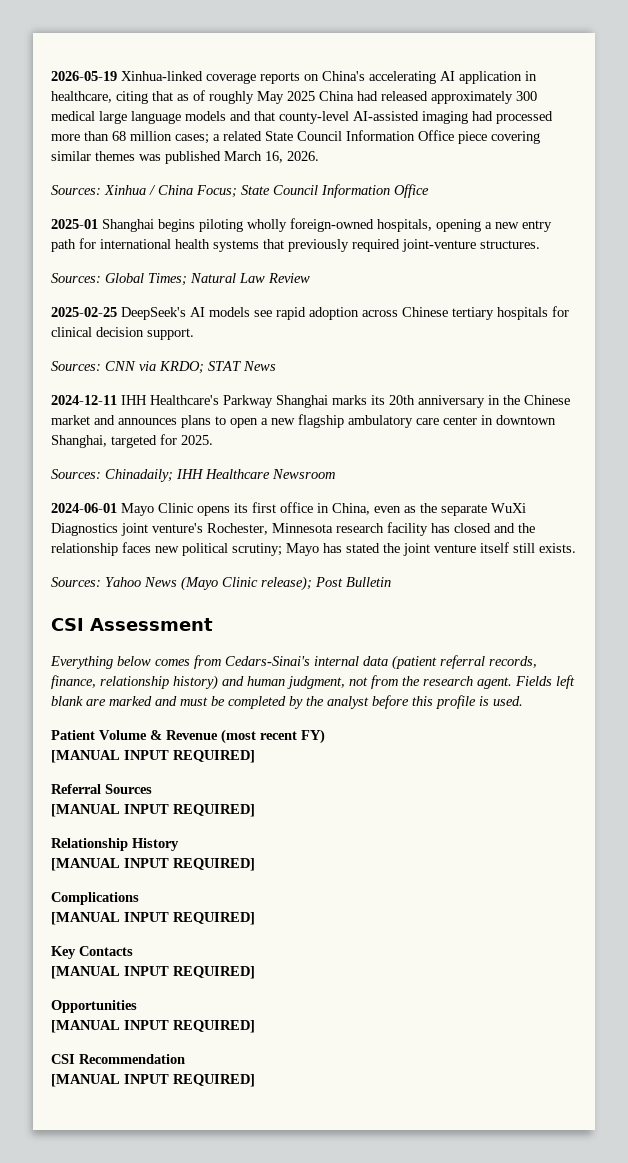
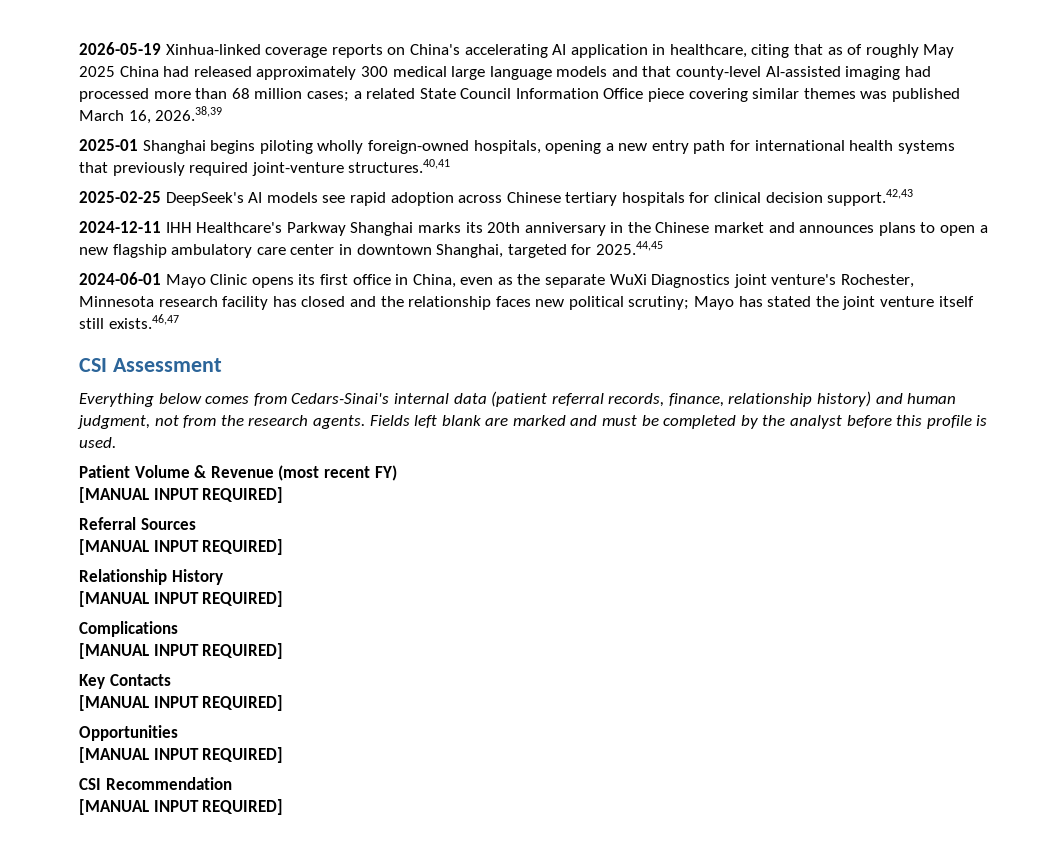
[287,151,319,161] [51,184,429,198] 2026. // Sources: Xinhua / China Focus; State Council Information Office -> [155,106,223,121] 2026.38,39
[480,240,540,249] [51,273,310,286] structures. // Sources: Global Times; Natural Law Review -> [348,159,451,173] structures.40,41
[147,328,194,340] [51,361,276,374] support. // Sources: CNN via KRDO; STAT News -> [827,189,914,206] support.42,43
[181,435,213,445] [51,469,335,482] 2025. // Sources: Chinadaily; IHH Healthcare Newsroom -> [595,241,663,255] 2025.44,45
[539,543,576,553] [51,576,391,591] exists. // Sources: Yahoo News (Mayo Clinic release); Post Bulletin -> [108,314,179,329] exists.46,47
[477,677,512,689] agent. -> [312,415,365,429] agents.

